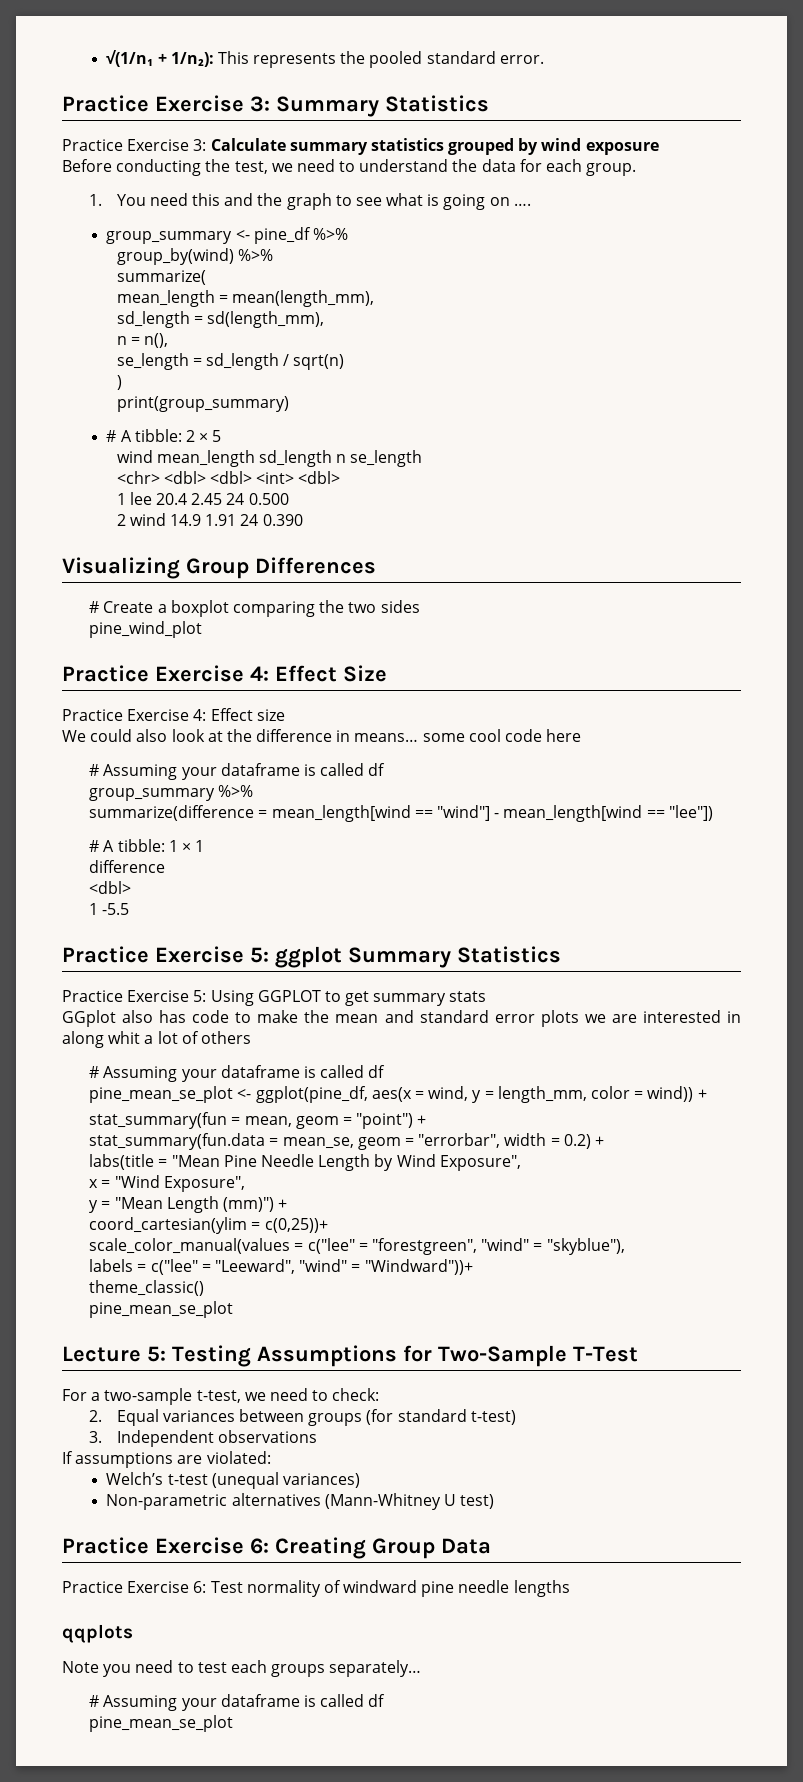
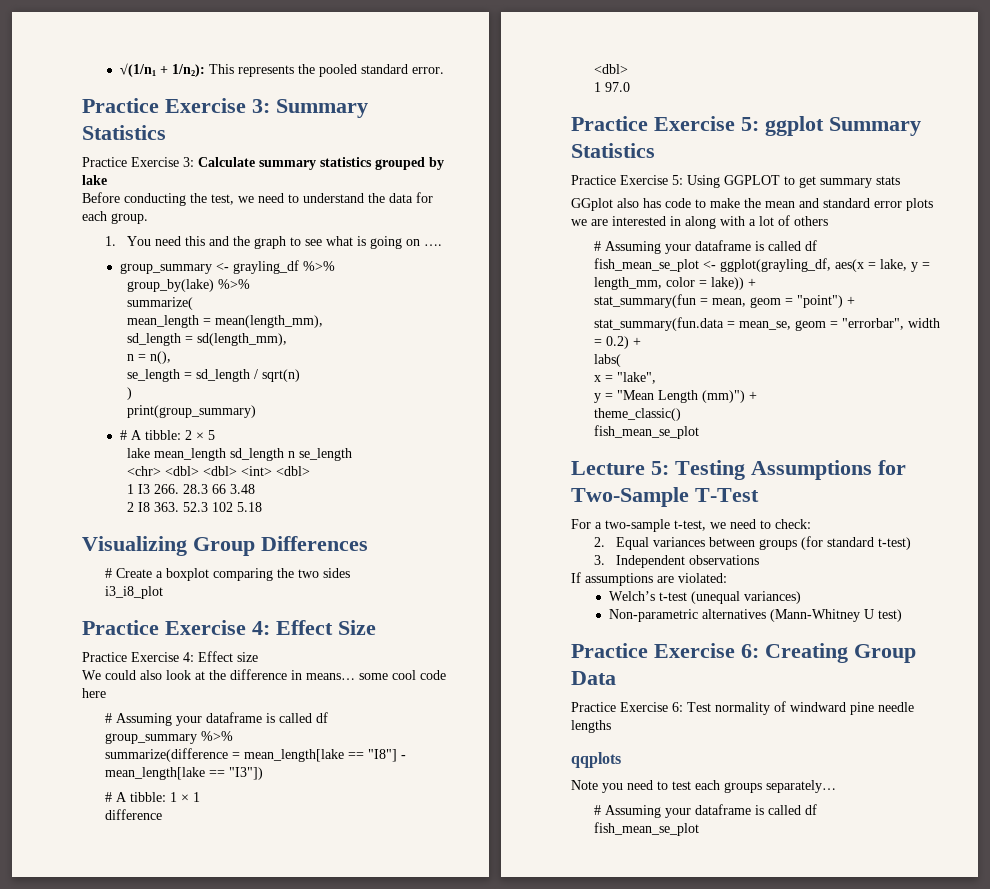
[541,138,659,155] wind exposure -> [82,175,107,185] lake
[253,227,348,244] [116,248,234,265] pine_df %>% // group_by(wind) -> [233,260,336,274] [127,279,215,292] grayling_df %>% // group_by(lake)
[116,450,153,463] wind -> [127,448,151,458] lake
[129,492,289,505] [116,513,303,526] lee 20.4 2.45 24 0.500 // 2 wind 14.9 1.91 24 0.390 -> [138,484,256,494] [127,502,263,512] I3 266. 28.3 66 3.48 // 2 I8 363. 52.3 102 5.18
[89,621,203,638] pine_wind_plot -> [104,586,163,599] i3_i8_plot
[271,805,713,822] mean_length[wind == "wind"] - mean_length[wind == "lee"]) -> [243,749,406,762] [104,767,263,780] mean_length[lake == "I8"] - mean_length[lake == "I3"])
[102,903,130,915] -5.5 -> [604,82,630,92] 97.0
[108,1031,141,1044] whit -> [720,216,745,226] with
[89,1086,368,1103] pine_mean_se_plot <- ggplot(pine_df, -> [593,258,831,272] fish_mean_se_plot <- ggplot(grayling_df,
[428,1086,469,1101] wind, -> [879,259,907,271] lake,
[647,1086,694,1102] wind)) -> [710,277,744,290] lake))
[89,1154,521,1171] labs(title = "Mean Pine Needle Length by Wind Exposure", -> [593,354,621,367] labs(
[114,1175,245,1192] "Wind Exposure", -> [616,372,656,384] "lake",
[89,1217,328,1234] [89,1238,625,1255] [89,1259,473,1275] // coord_cartesian(ylim = c(0,25))+ // scale_color_manual(values = c("lee" = "forestgreen", "wind" = "skyblue"), // labels = c("lee" = "Leeward", "wind" = "Windward"))+ -> (757, 395) none
[89,1301,234,1318] pine_mean_se_plot -> [593,425,699,439] fish_mean_se_plot
[89,1715,234,1732] pine_mean_se_plot -> [593,822,699,836] fish_mean_se_plot

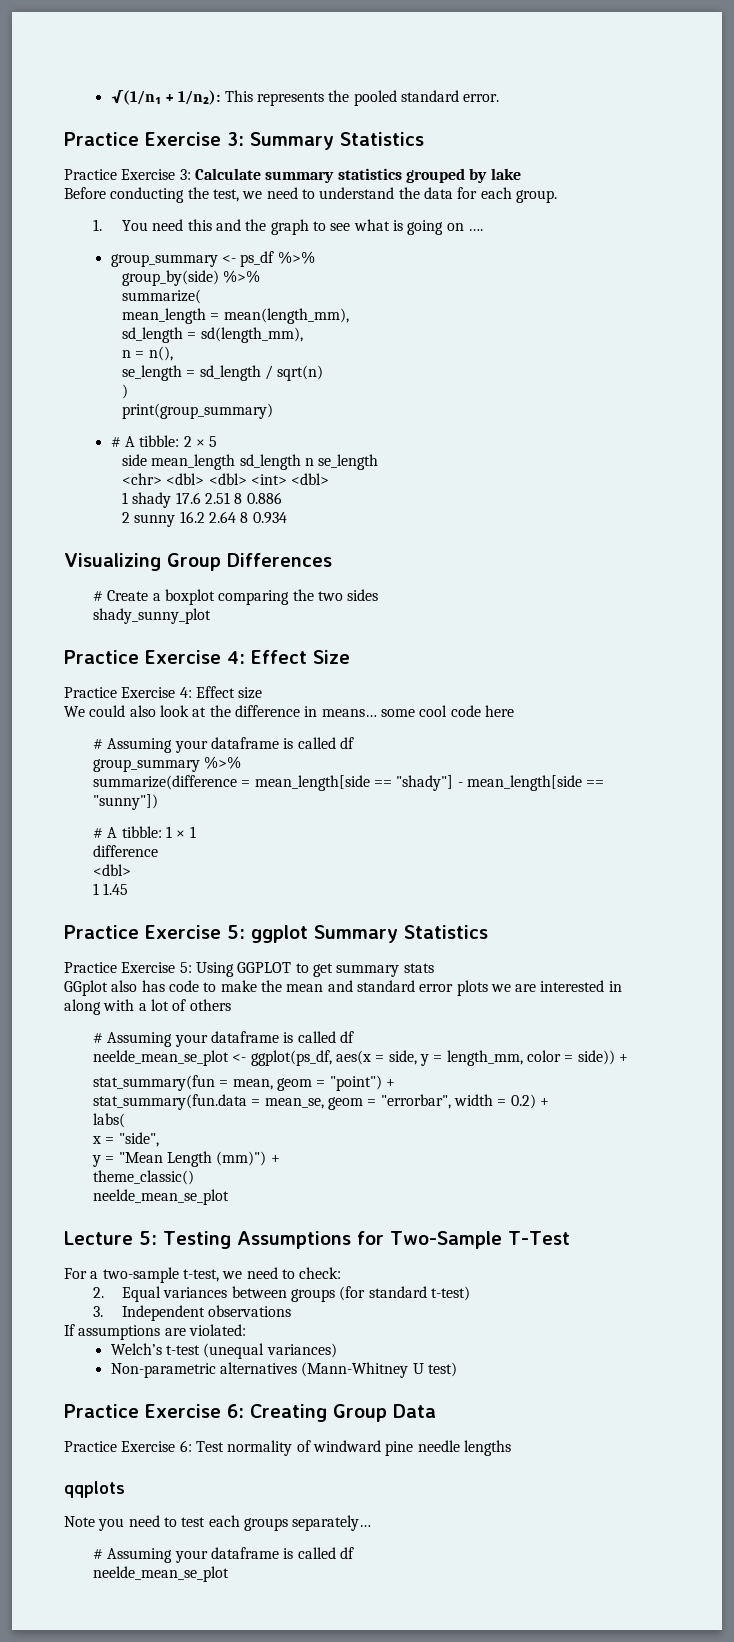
[233,260,336,274] [127,279,215,292] grayling_df %>% // group_by(lake) -> [240,251,315,267] [122,270,220,286] ps_df %>% // group_by(side)
[127,448,151,458] lake -> [122,454,148,466] side
[138,484,256,494] [127,502,263,512] I3 266. 28.3 66 3.48 // 2 I8 363. 52.3 102 5.18 -> [132,492,282,508] [122,511,287,527] shady 17.6 2.51 8 0.886 // 2 sunny 16.2 2.64 8 0.934
[104,586,163,599] i3_i8_plot -> [93,608,212,624] shady_sunny_plot
[243,749,406,762] [104,767,263,780] mean_length[lake == "I8"] - mean_length[lake == "I3"]) -> [254,775,605,791] [93,794,159,810] mean_length[side == "shady"] - mean_length[side == "sunny"])
[604,82,630,92] 97.0 -> [103,883,129,895] 1.45
[593,258,831,272] fish_mean_se_plot <- ggplot(grayling_df, -> [93,1050,332,1066] neelde_mean_se_plot <- ggplot(ps_df,
[879,259,907,271] lake, -> [388,1050,417,1065] side,
[710,277,744,290] lake)) -> [577,1050,615,1065] side))
[616,372,656,384] "lake", -> [118,1132,159,1147] "side",
[593,425,699,439] fish_mean_se_plot -> [93,1189,230,1205] neelde_mean_se_plot
[593,822,699,836] fish_mean_se_plot -> [93,1566,230,1582] neelde_mean_se_plot

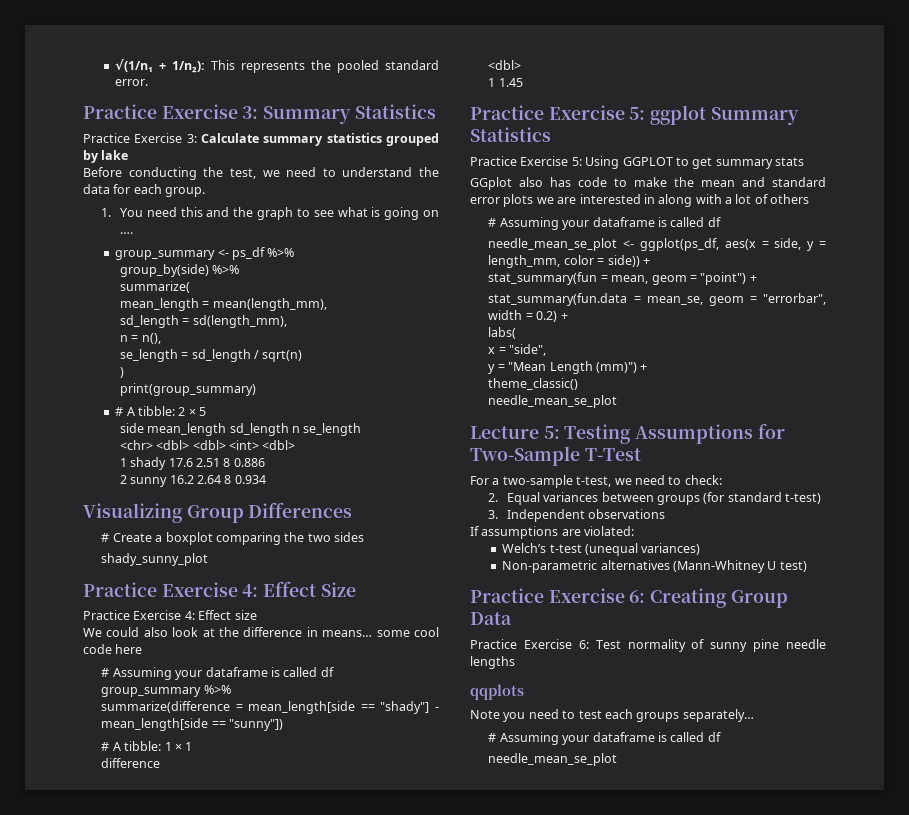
[93,1050,230,1066] neelde_mean_se_plot -> [488,238,618,251] needle_mean_se_plot
[93,1189,230,1205] neelde_mean_se_plot -> [488,395,618,408] needle_mean_se_plot
[312,1440,381,1452] windward -> [710,642,748,652] sunny
[93,1566,230,1582] neelde_mean_se_plot -> [488,753,618,766] needle_mean_se_plot

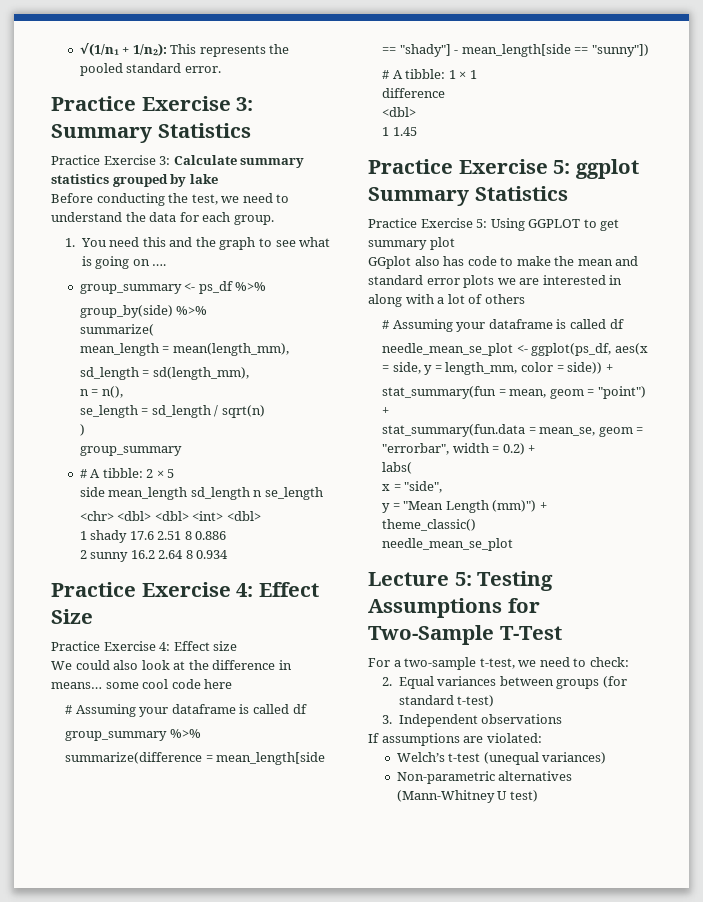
[119,383,256,396] print(group_summary) -> [79,446,182,456] group_summary
[83,502,353,523] [101,532,365,545] [101,553,209,566] // Visualizing Group Differences // # Create a boxplot comparing the two sides // shady_sunny_plot -> (229, 554) none
[775,157,804,166] stats -> [429,237,455,250] plot
[470,588,788,608] [470,612,512,625] [470,639,826,652] [470,656,515,669] [470,684,524,700] [470,709,754,722] [488,732,721,745] [488,753,618,766] // Practice Exercise 6: Creating Group Data // Practice Exercise 6: Test normality of sunny pine needle lengths // qqplots // Note you need to test each groups separately… // # Assuming your dataframe is called df // needle_mean_se_plot -> (538, 796) none

